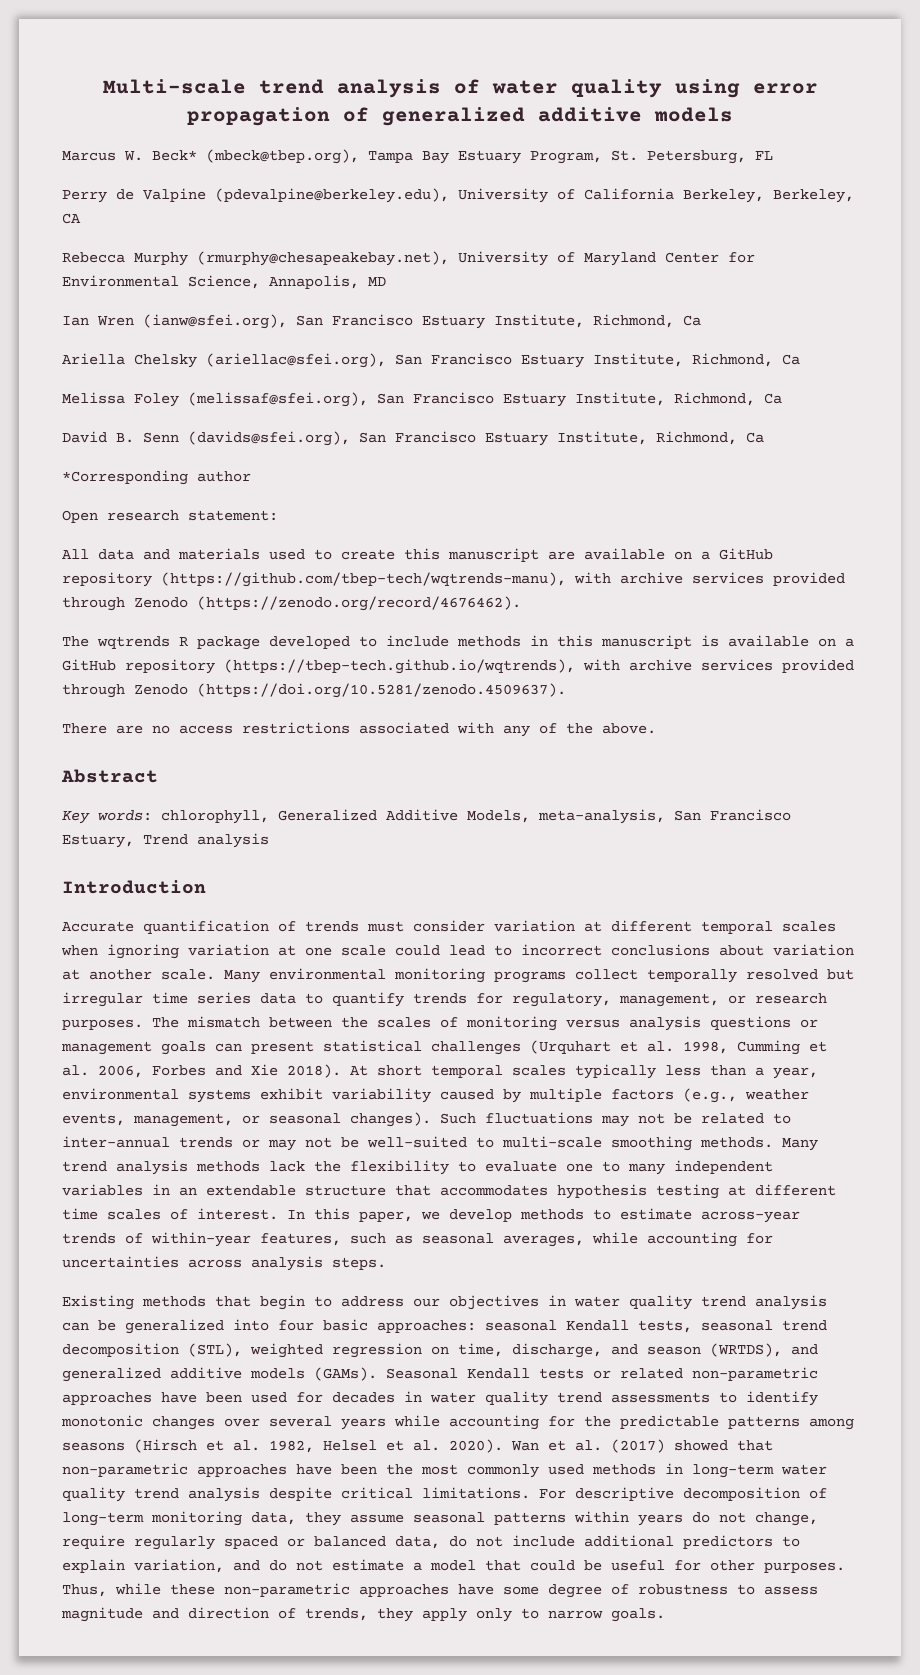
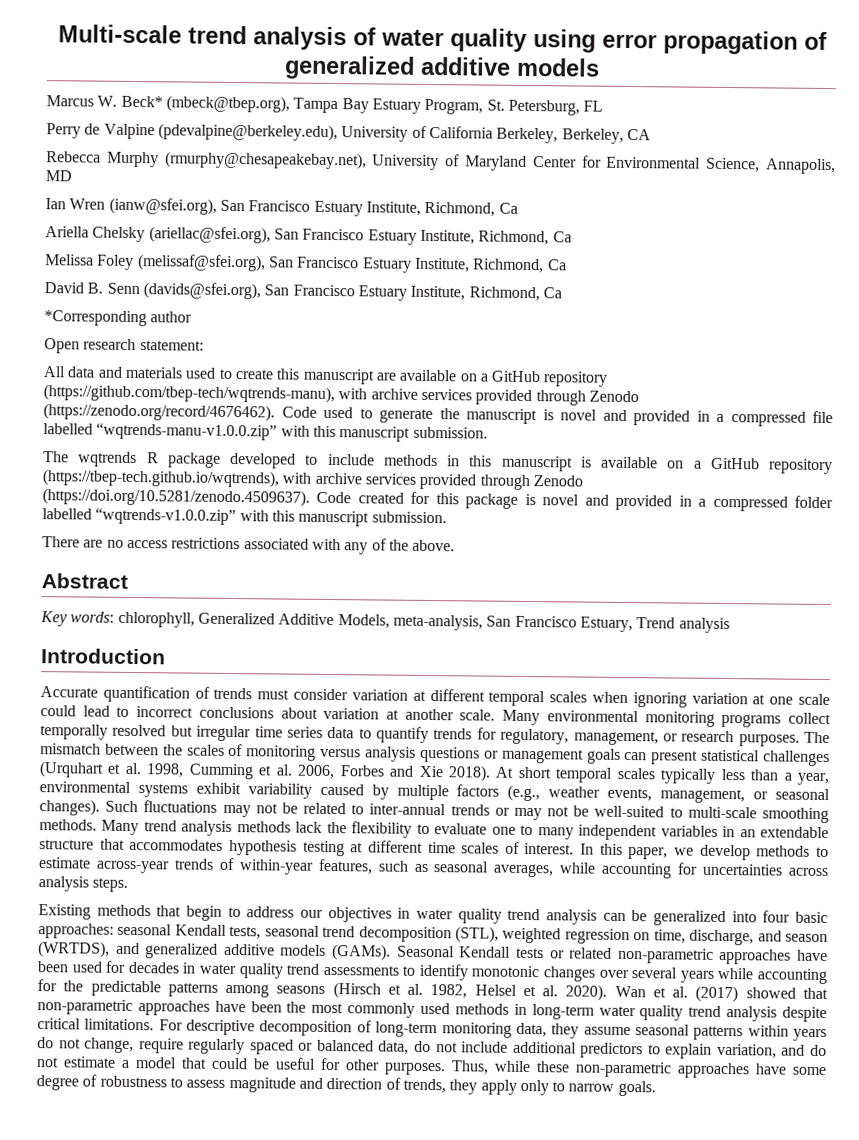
(521, 603) none -> [281,406,833,427] [43,422,488,442] Code used to generate the manuscript is novel and provided in a compressed file labelled “wqtrends-manu-v1.0.0.zip” with this manuscript submission.
(566, 690) none -> [316,491,833,512] [42,507,447,527] Code created for this package is novel and provided in a compressed folder labelled “wqtrends-v1.0.0.zip” with this manuscript submission.

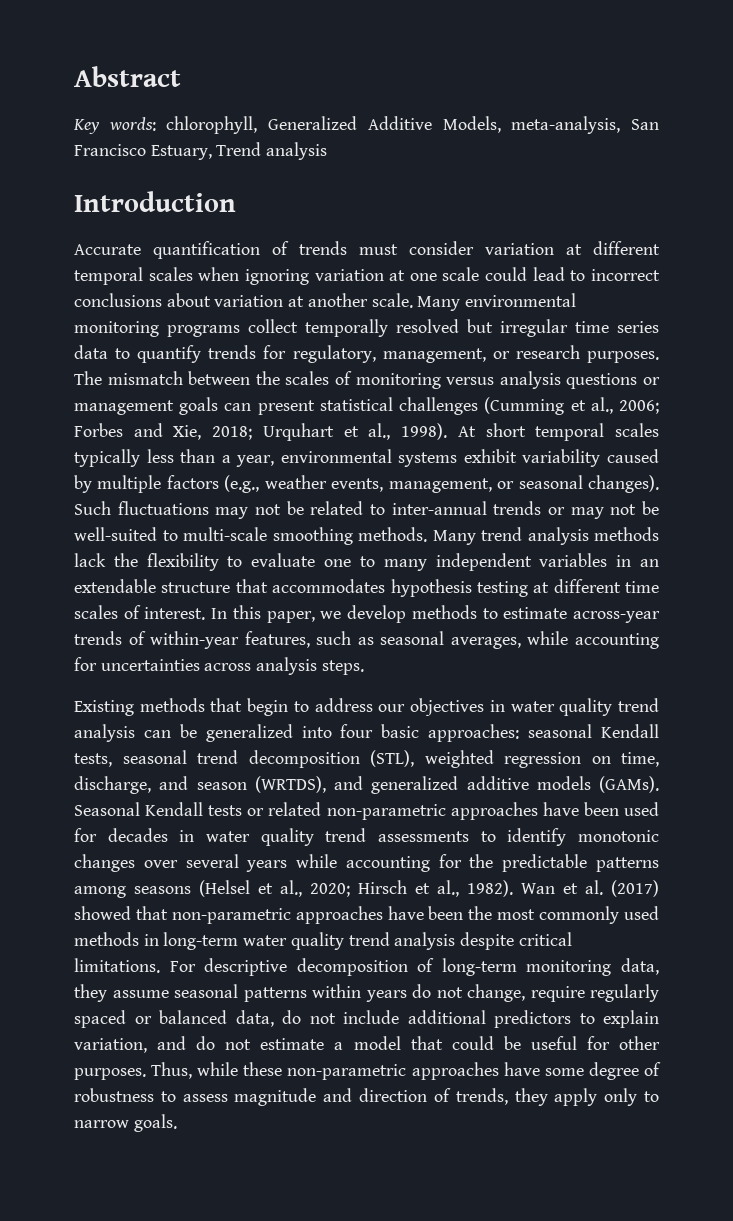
[57,24,827,55] [283,55,600,80] [46,95,604,116] [46,123,651,144] [46,151,836,175] [45,170,73,182] [45,197,518,217] [45,226,572,246] [45,254,567,274] [44,282,562,302] [44,310,193,327] [44,338,204,354] [43,366,609,387] [43,384,639,406] [43,403,833,427] [43,422,488,442] [43,451,833,475] [42,469,583,491] [42,488,833,512] [42,507,447,527] [42,536,456,555] Multi-scale trend analysis of water quality using error propagation of generalized additive models // Marcus W. Beck* (mbeck@tbep.org), Tampa Bay Estuary Program, St. Petersburg, FL // Perry de Valpine (pdevalpine@berkeley.edu), University of California Berkeley, Berkeley, CA // Rebecca Murphy (rmurphy@chesapeakebay.net), University of Maryland Center for Environmental Science, Annapolis, MD // Ian Wren (ianw@sfei.org), San Francisco Estuary Institute, Richmond, Ca // Ariella Chelsky (ariellac@sfei.org), San Francisco Estuary Institute, Richmond, Ca // Melissa Foley (melissaf@sfei.org), San Francisco Estuary Institute, Richmond, Ca // David B. Senn (davids@sfei.org), San Francisco Estuary Institute, Richmond, Ca // *Corresponding author // Open research statement: // All data and materials used to create this manuscript are available on a GitHub repository (https://github.com/tbep-tech/wqtrends-manu), with archive services provided through Zenodo (https://zenodo.org/record/4676462). Code used to generate the manuscript is novel and provided in a compressed file labelled “wqtrends-manu-v1.0.0.zip” with this manuscript submission. // The wqtrends R package developed to include methods in this manuscript is available on a GitHub repository (https://tbep-tech.github.io/wqtrends), with archive services provided through Zenodo (https://doi.org/10.5281/zenodo.4509637). Code created for this package is novel and provided in a compressed folder labelled “wqtrends-v1.0.0.zip” with this manuscript submission. // There are no access restrictions associated with any of the above. // -> (74, 76) none
[39,761,491,782] (Urquhart et al. 1998, Cumming et al. 2006, Forbes and Xie 2018). -> [484,397,659,415] [74,423,448,441] (Cumming et al., 2006; Forbes and Xie, 2018; Urquhart et al., 1998).
[332,982,608,1001] (Hirsch et al. 1982, Helsel et al. 2020). -> [199,880,513,897] (Helsel et al., 2020; Hirsch et al., 1982).

